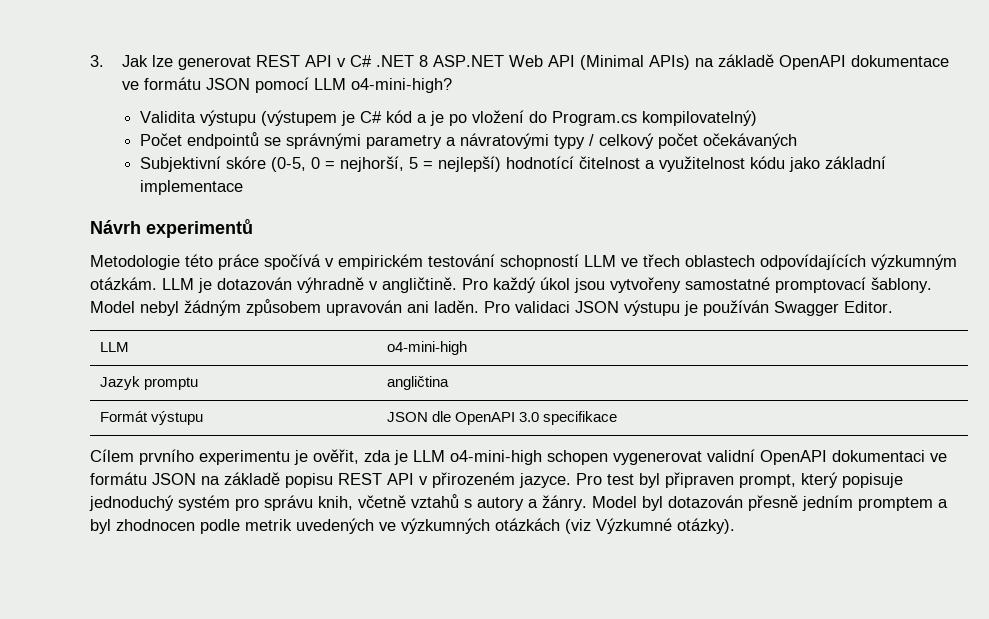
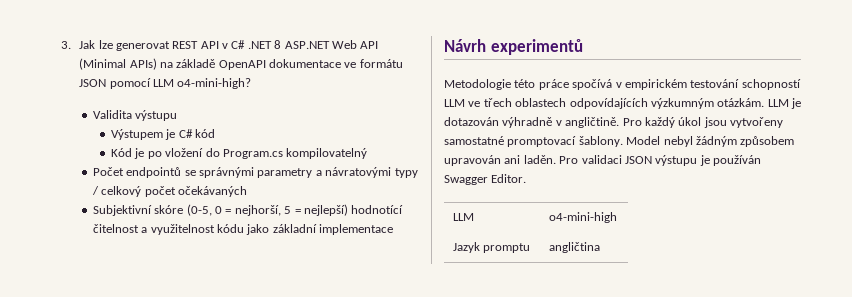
[261,110,338,126] (výstupem -> [111,129,164,140] // Výstupem
[417,114,428,123] a -> [111,148,133,157] // Kód
[642,110,758,126] kompilovatelný) -> [286,148,368,159] kompilovatelný
[99,411,203,425] [386,411,617,425] [90,449,947,465] [90,472,903,488] [89,494,948,511] [90,518,735,534] // Formát výstupu | JSON dle OpenAPI 3.0 specifikace // Cílem prvního experimentu je ověřit, zda je LLM o4-mini-high schopen vygenerovat validní OpenAPI dokumentaci ve formátu JSON na základě popisu REST API v přirozeném jazyce. Pro test byl připraven prompt, který popisuje jednoduchý systém pro správu knih, včetně vztahů s autory a žánry. Model byl dotazován přesně jedním promptem a byl zhodnocen podle metrik uvedených ve výzkumných otázkách (viz Výzkumné otázky). -> (600, 247) none

